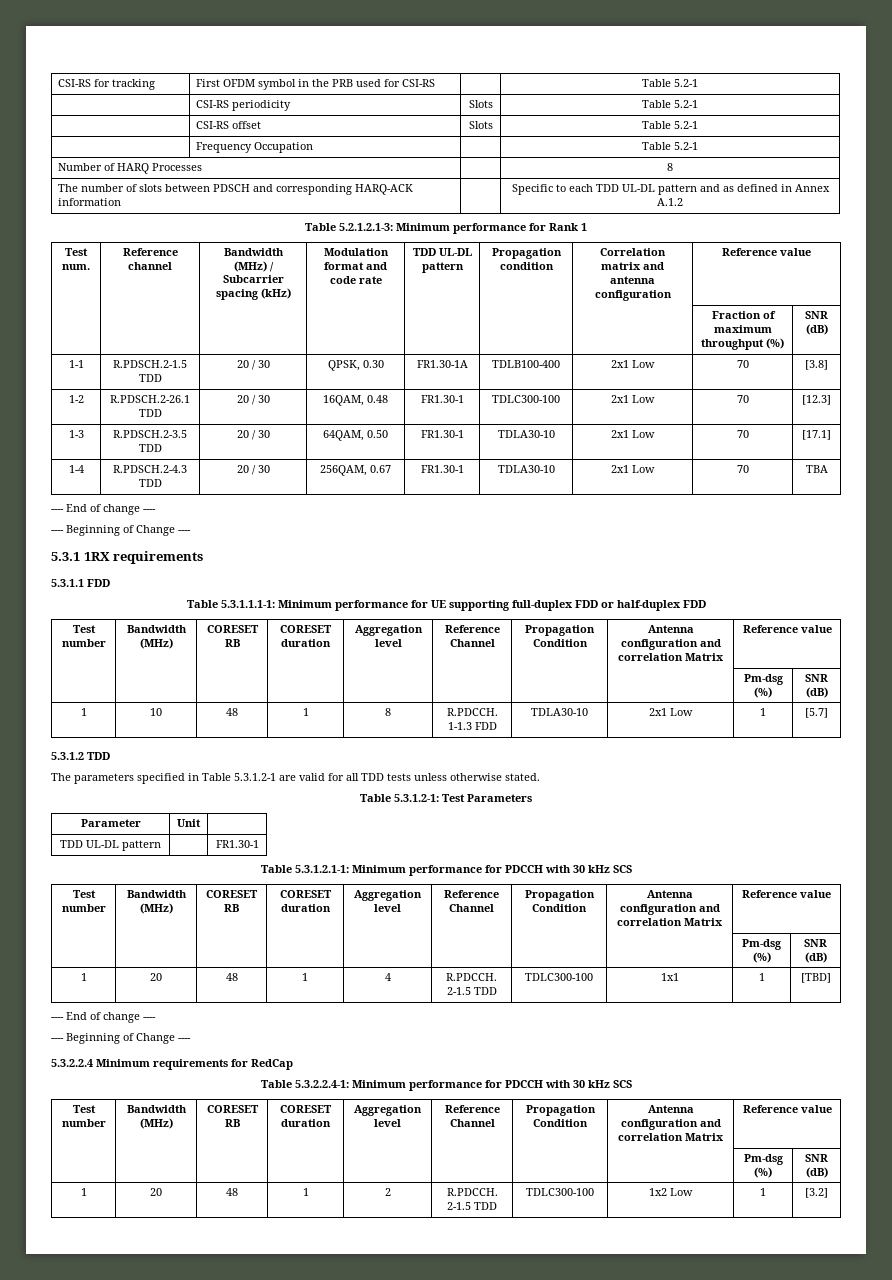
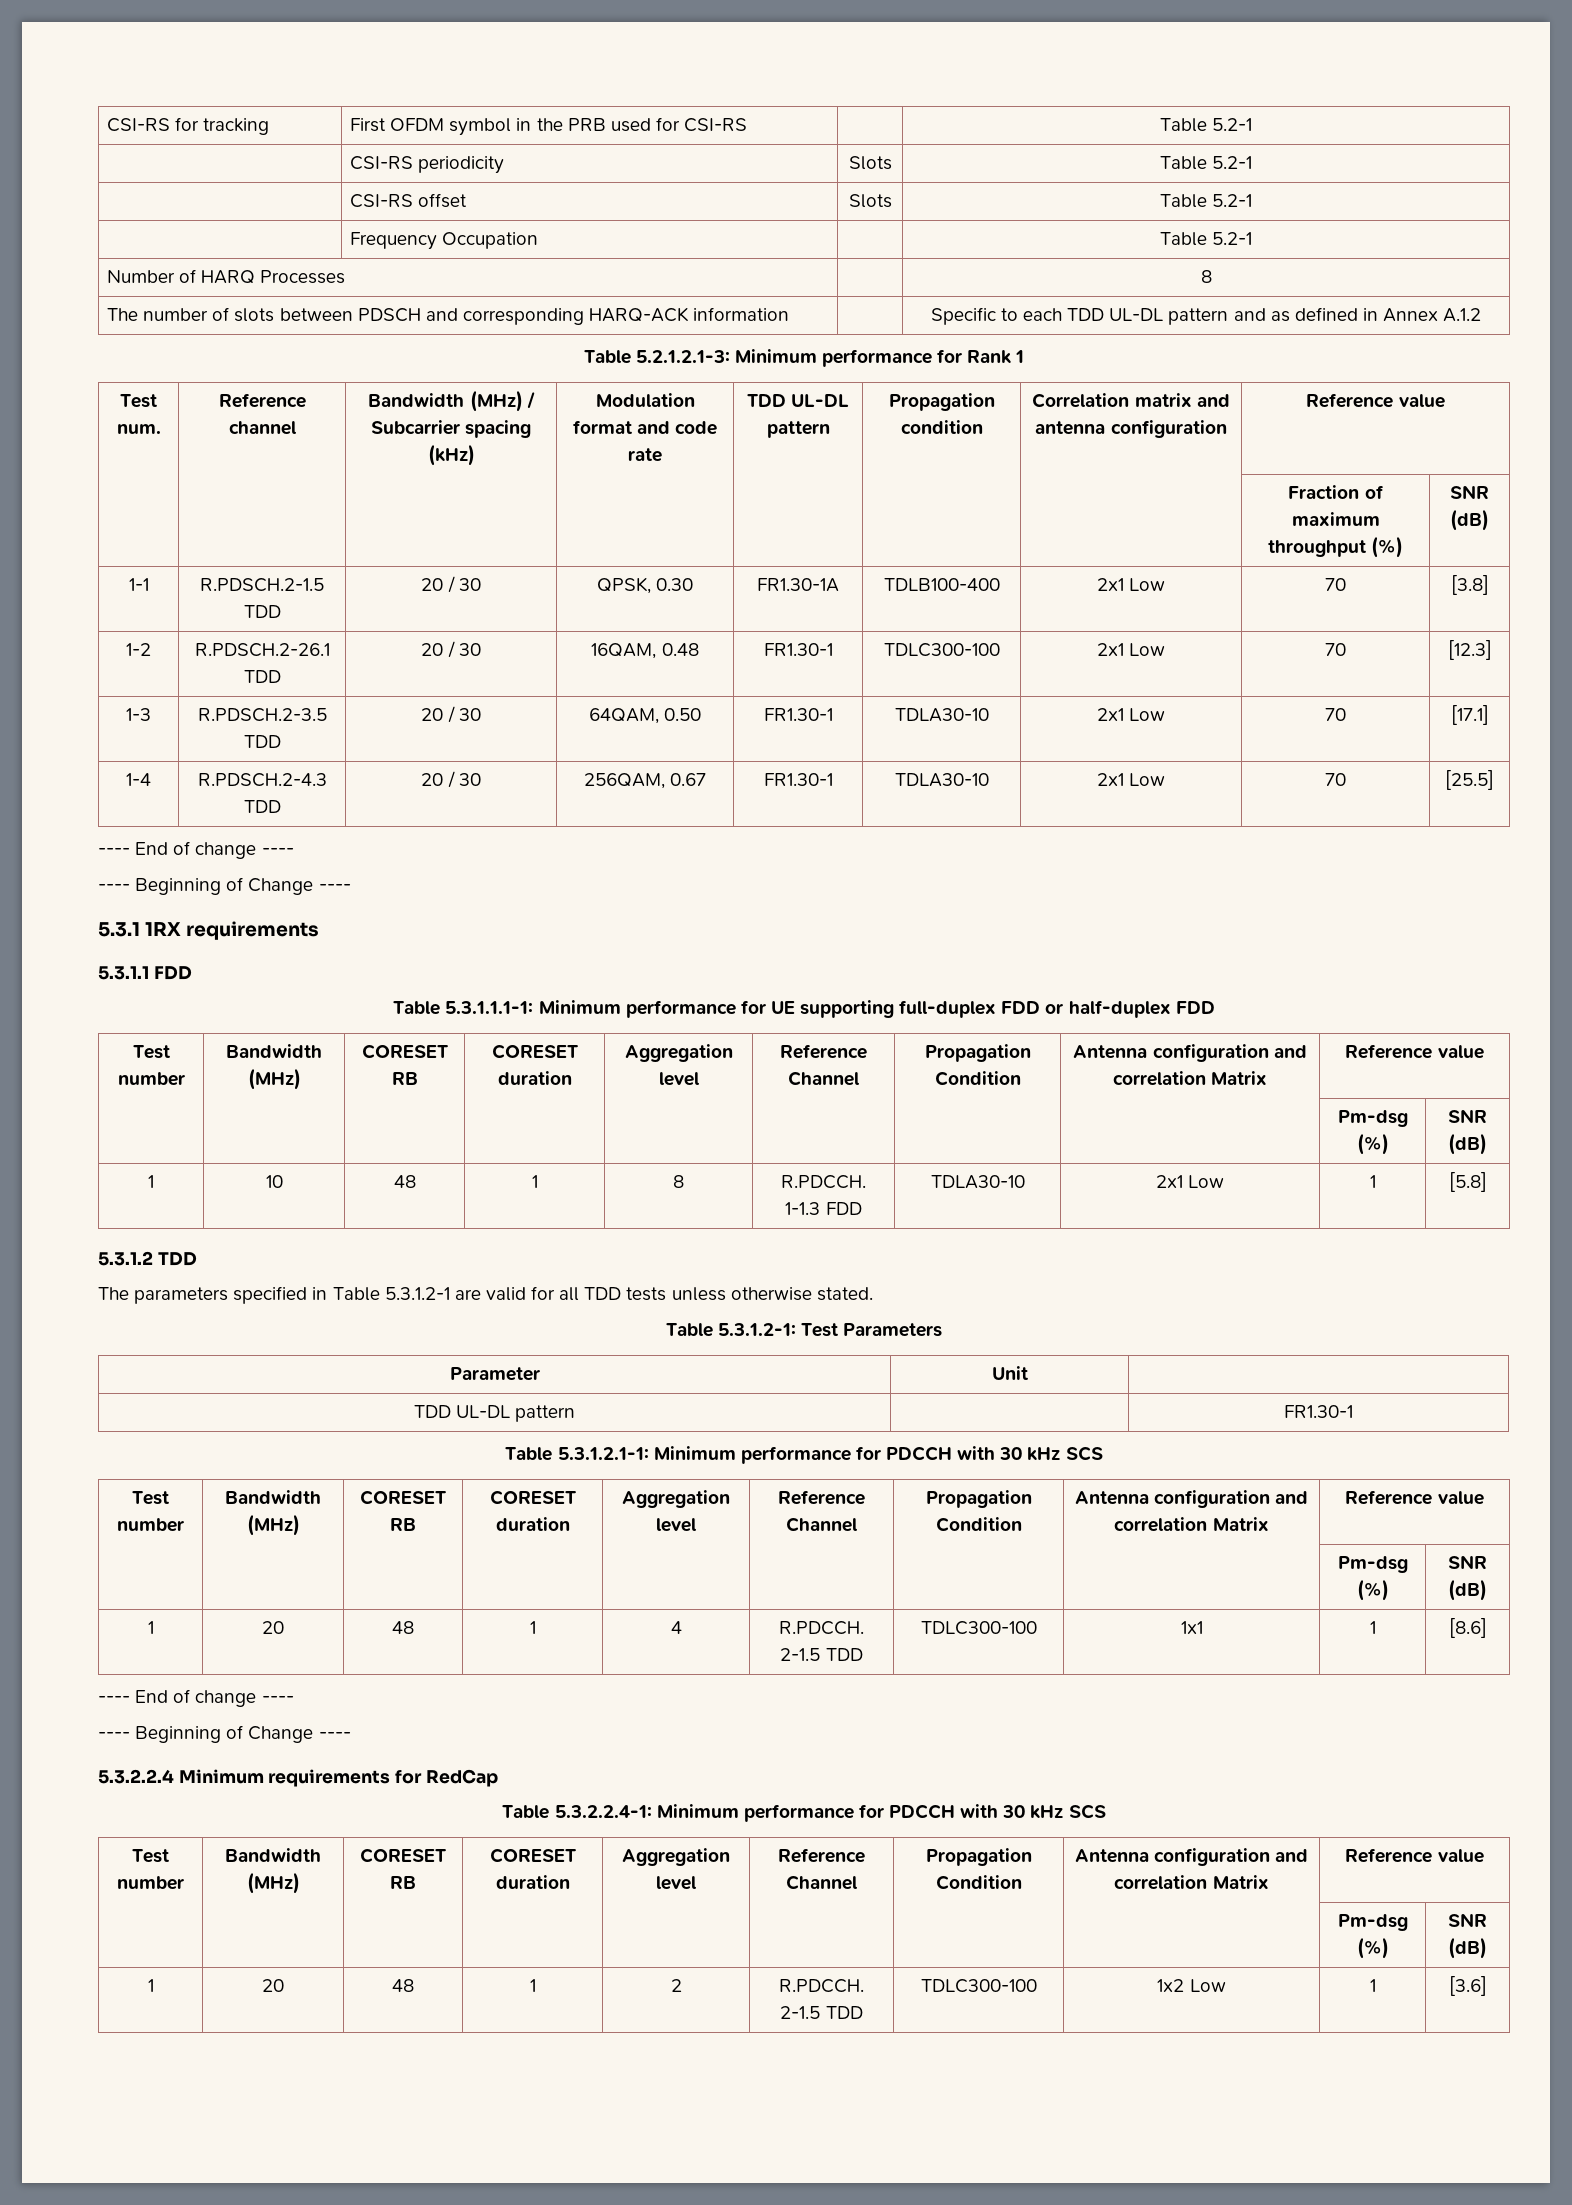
[805,465,828,473] TBA -> [1445,770,1494,790] [25.5]
[805,708,828,718] [5.7] -> [1448,1172,1487,1192] [5.8]
[800,973,831,983] [TBD] -> [1448,1618,1487,1638] [8.6]
[805,1188,828,1198] [3.2] -> [1448,1976,1487,1996] [3.6]

